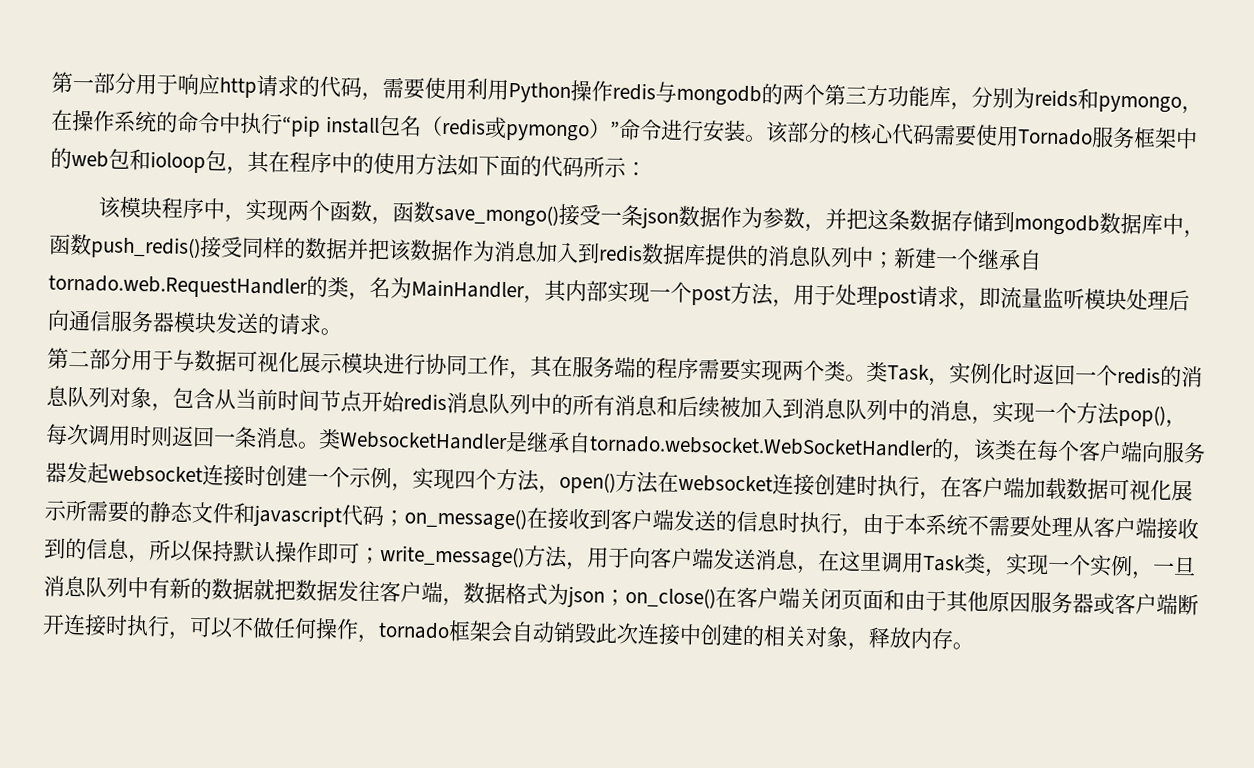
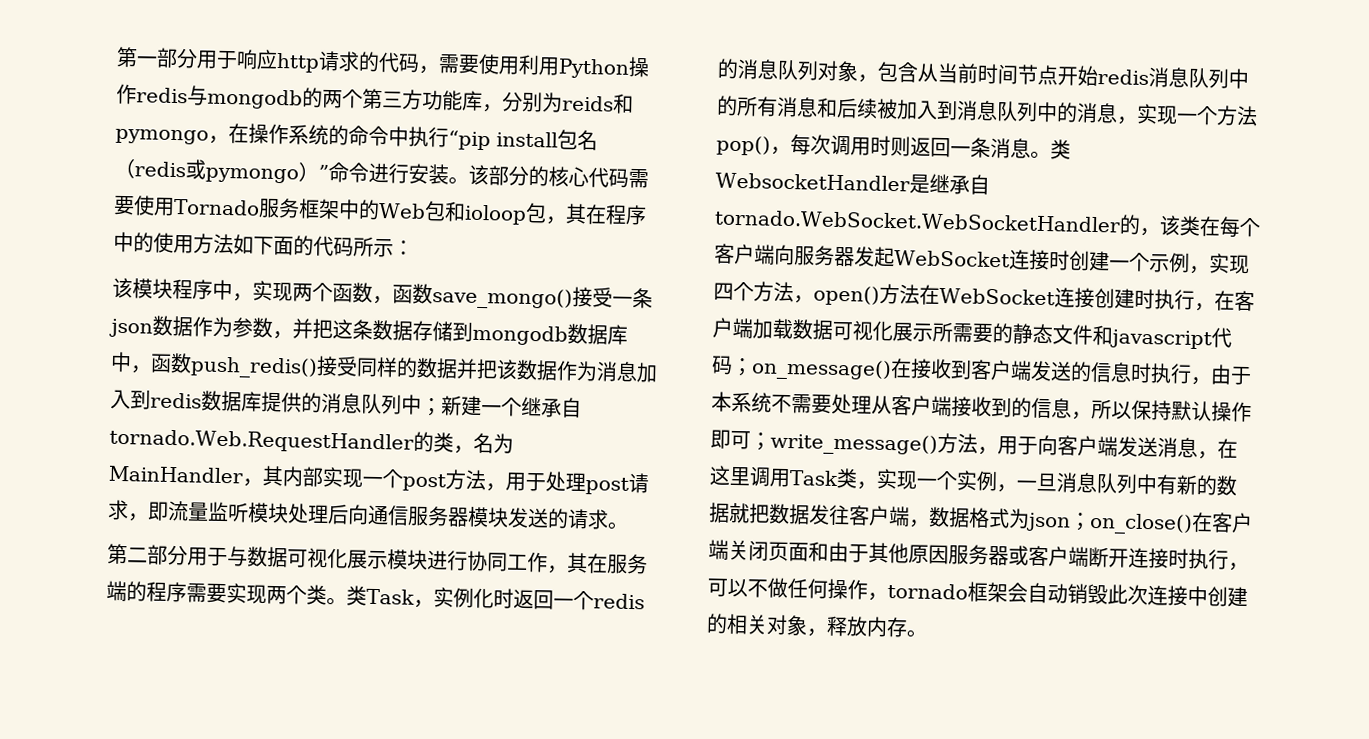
[71,150,109,168] web -> [377,202,426,219] Web
[48,274,308,299] tornado.web.RequestHandler -> [109,428,414,454] tornado.Web.RequestHandler
[589,435,934,457] tornado.websocket.WebSocketHandler -> [714,209,1121,233] tornado.WebSocket.WebSocketHandler
[108,465,203,484] websocket -> [894,250,1010,268] WebSocket
[678,474,773,493] websocket -> [939,287,1055,306] WebSocket

